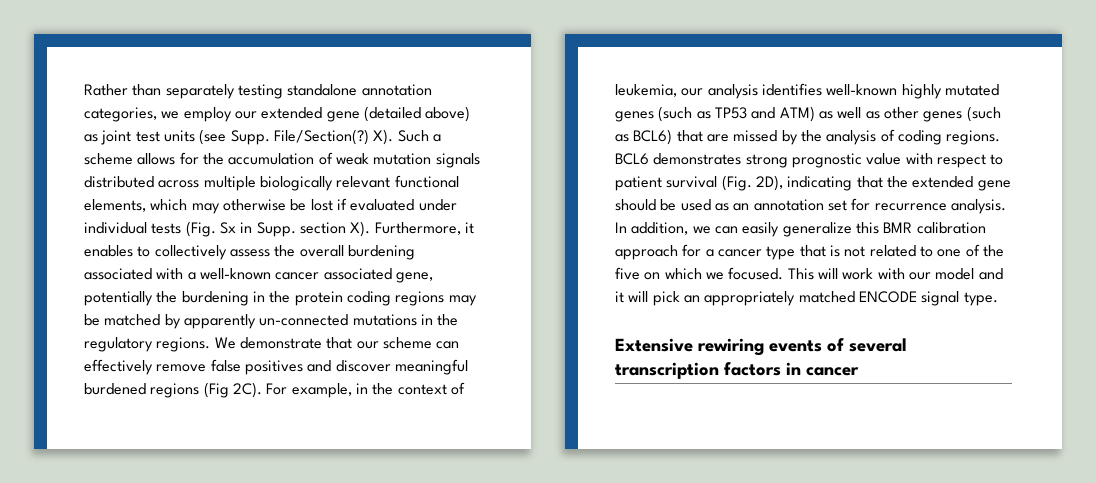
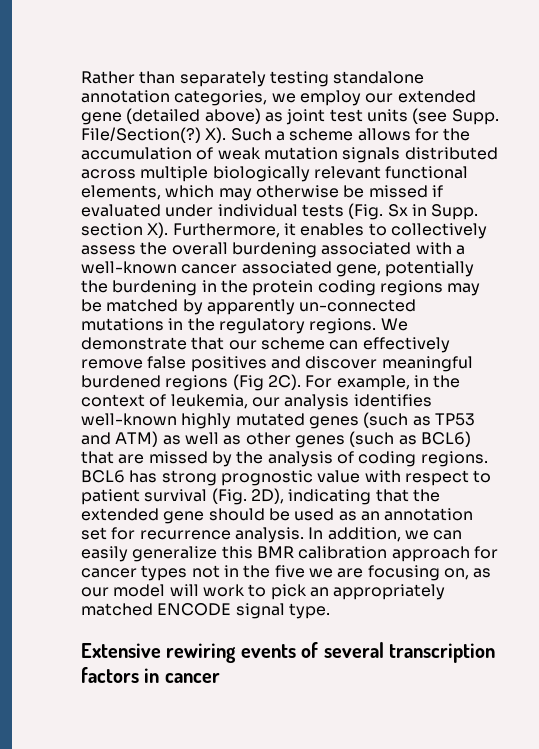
[310,199,333,211] lost -> [368,185,428,198] missed
[653,153,742,165] demonstrates -> [129,470,158,483] has
[705,244,1004,260] [615,267,1003,280] [615,291,649,303] a cancer type that is not related to one of the five on which we focused. This will work with our model and it will -> [81,565,492,581] [81,584,267,597] cancer types not in the five we are focusing on, as our model will work to

